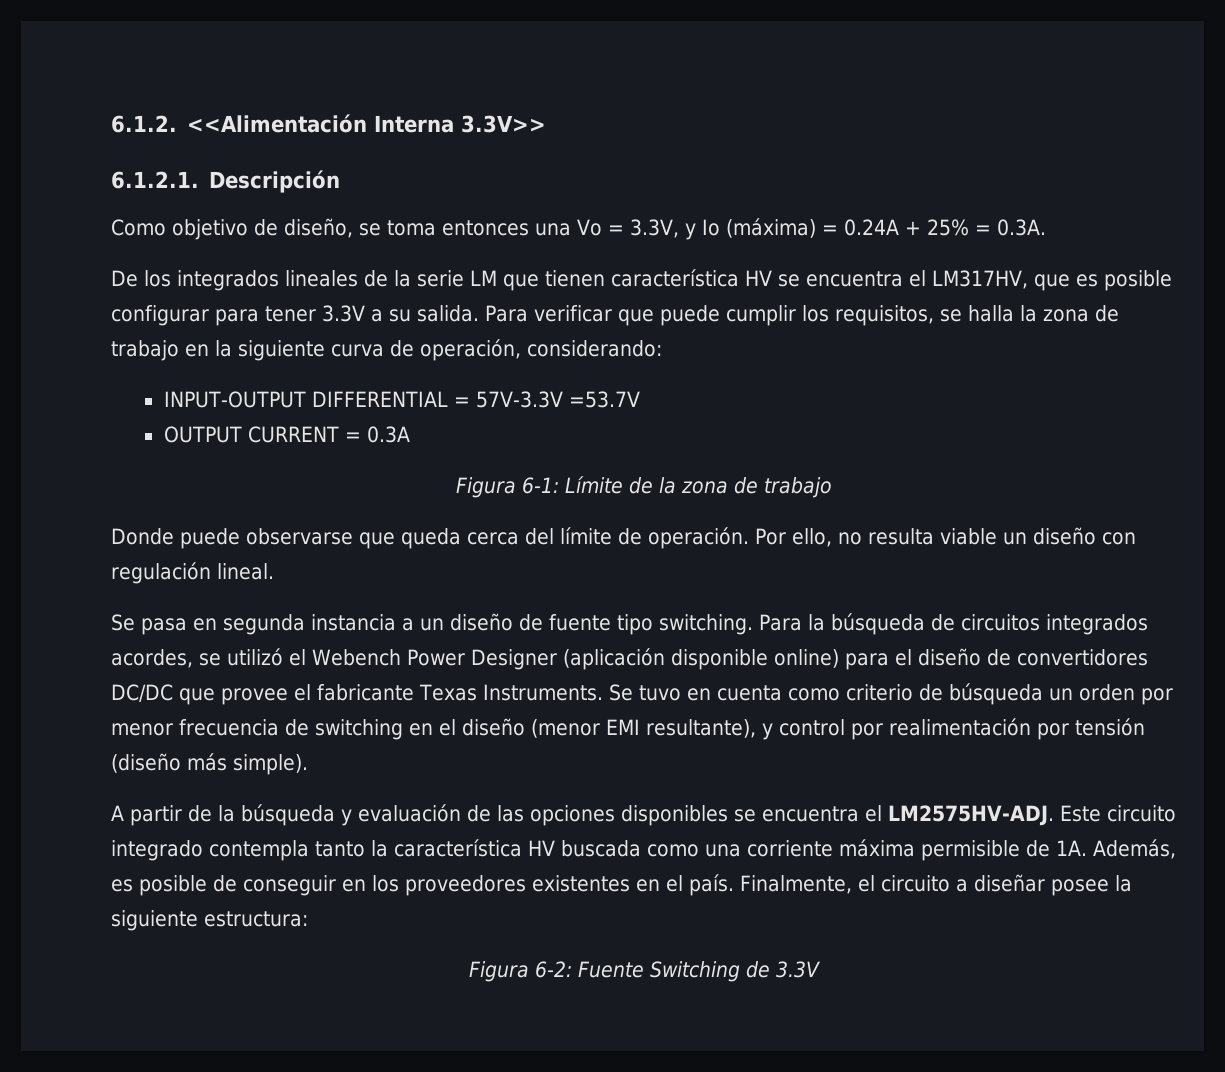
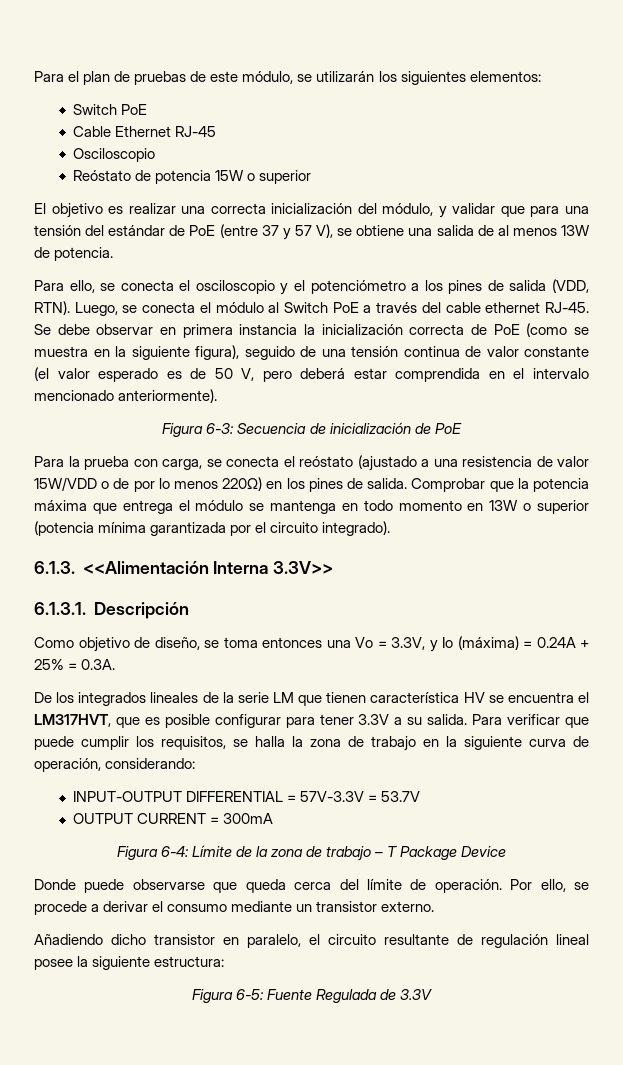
[111,115,177,133] 6.1.2. -> [34,71,541,85] [73,104,148,115] [73,126,217,137] [73,148,156,162] [73,170,312,184] [34,203,590,218] [34,224,591,240] [34,247,114,261] [34,279,589,295] [34,301,590,316] [34,323,590,338] [34,345,589,360] [34,367,590,382] [34,389,218,403] [162,422,462,437] [34,455,589,471] [34,477,589,492] [34,500,590,514] [34,521,391,536] [34,561,75,574] Para el plan de pruebas de este módulo, se utilizarán los siguientes elementos: // Switch PoE // Cable Ethernet RJ-45 // Osciloscopio // Reóstato de potencia 15W o superior // El objetivo es realizar una correcta inicialización del módulo, y validar que para una tensión del estándar de PoE (entre 37 y 57 V), se obtiene una salida de al menos 13W de potencia. // Para ello, se conecta el osciloscopio y el potenciómetro a los pines de salida (VDD, RTN). Luego, se conecta el módulo al Switch PoE a través del cable ethernet RJ-45. Se debe observar en primera instancia la inicialización correcta de PoE (como se muestra en la siguiente figura), seguido de una tensión continua de valor constante (el valor esperado es de 50 V, pero deberá estar comprendida en el intervalo mencionado anteriormente). // Figura 6-3: Secuencia de inicialización de PoE // Para la prueba con carga, se conecta el reóstato (ajustado a una resistencia de valor 15W/VDD o de por lo menos 220Ω) en los pines de salida. Comprobar que la potencia máxima que entrega el módulo se mantenga en todo momento en 13W o superior (potencia mínima garantizada por el circuito integrado). // 6.1.3.
[111,171,199,189] 6.1.2.1. -> [34,602,86,615] 6.1.3.1.
[932,270,1028,289] LM317HV, -> [34,714,111,727] LM317HVT,
[568,391,640,408] =53.7V -> [368,791,421,802] = 53.7V
[366,426,410,443] [455,477,559,498] 0.3A // Figura 6-1: -> [223,813,274,824] [116,846,189,860] 300mA // Figura 6-4:
(832, 487) none -> [375,846,507,860] – T Package Device
[837,527,1136,545] [111,562,274,584] [111,613,1148,635] [111,648,1148,670] [111,683,1173,705] [111,718,1145,740] [111,753,308,775] [111,804,1176,826] [111,839,1176,861] [111,874,1045,896] no resulta viable un diseño con regulación lineal. // Se pasa en segunda instancia a un diseño de fuente tipo switching. Para la búsqueda de circuitos integrados acordes, se utilizó el Webench Power Designer (aplicación disponible online) para el diseño de convertidores DC/DC que provee el fabricante Texas Instruments. Se tuvo en cuenta como criterio de búsqueda un orden por menor frecuencia de switching en el diseño (menor EMI resultante), y control por realimentación por tensión (diseño más simple). // A partir de la búsqueda y evaluación de las opciones disponibles se encuentra el LM2575HV-ADJ. Este circuito integrado contempla tanto la característica HV buscada como una corriente máxima permisible de 1A. Además, es posible de conseguir en los proveedores existentes en el país. Finalmente, el circuito a diseñar -> [574,882,590,890] [34,901,435,915] [34,934,589,948] se procede a derivar el consumo mediante un transistor externo. // Añadiendo dicho transistor en paralelo, el circuito resultante de regulación lineal
[534,961,740,982] 6-2: Fuente Switching -> [235,989,378,1003] 6-5: Fuente Regulada

